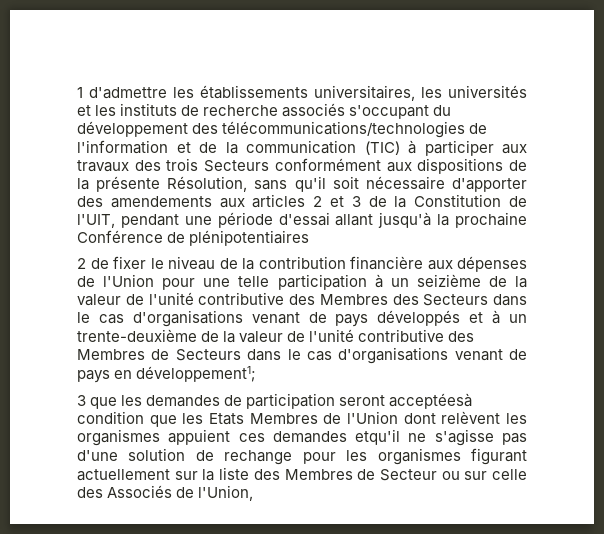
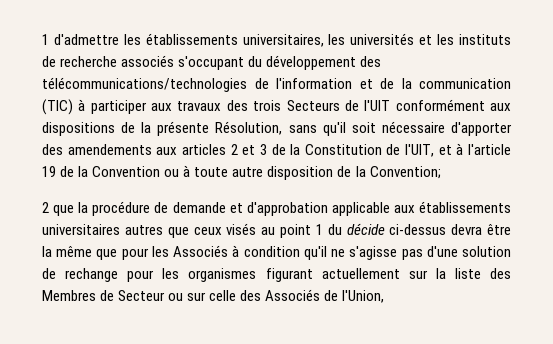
(270, 166) none -> [344,100,391,111] de l'UIT
[120,212,527,228] [77,230,310,246] [77,256,527,272] [77,274,528,290] [77,292,527,306] [77,310,528,327] [77,329,475,343] [77,347,527,364] [77,366,257,383] [77,393,473,409] [77,411,527,427] [77,429,401,446] pendant une période d'essai allant jusqu'à la prochaine Conférence de plénipotentiaires // 2 de fixer le niveau de la contribution financière aux dépenses de l'Union pour une telle participation à un seizième de la valeur de l'unité contributive des Membres des Secteurs dans le cas d'organisations venant de pays développés et à un trente-deuxième de la valeur de l'unité contributive des Membres de Secteurs dans le cas d'organisations venant de pays en développement1; // 3 que les demandes de participation seront acceptéesà condition que les Etats Membres de l'Union dont relèvent les organismes appuient ces demandes etqu'il -> [438,143,512,155] [42,165,441,180] [42,201,512,216] [42,223,511,238] [42,245,327,260] et à l'article 19 de la Convention ou à toute autre disposition de la Convention; // 2 que la procédure de demande et d'approbation applicable aux établissements universitaires autres que ceux visés au point 1 du décide ci-dessus devra être la même que pour les Associés à condition qu'il

